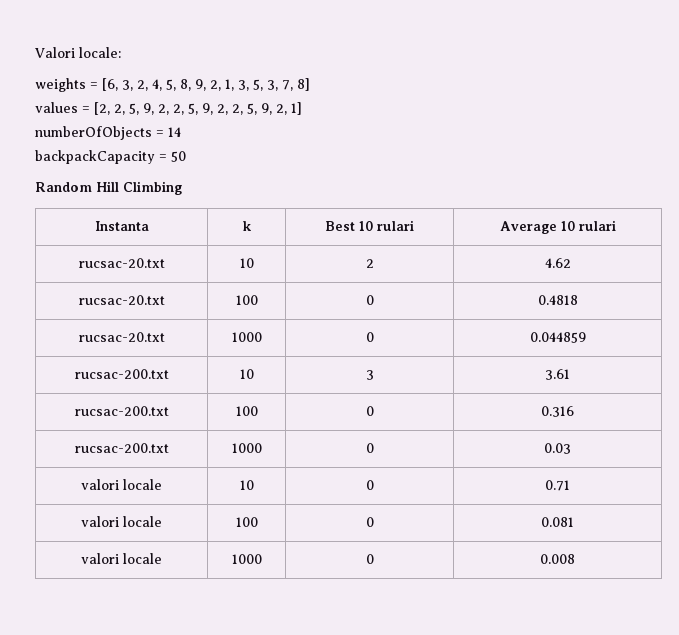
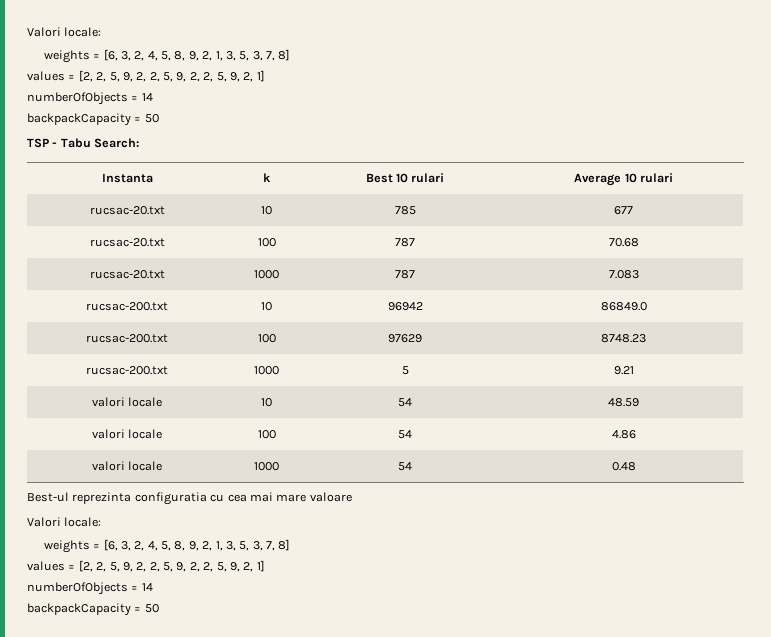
[35,181,182,195] Random Hill Climbing -> [27,138,140,148] TSP - Tabu Search:
[365,259,374,268] [544,258,571,268] 2 | 4.62 -> [394,206,416,215] [614,206,633,215] 785 | 677
[365,295,374,305] [537,295,578,305] 0 | 0.4818 -> [395,238,415,247] [608,238,639,247] 787 | 70.68
[365,332,374,342] [529,332,586,343] 0 | 0.044859 -> [395,270,415,279] [608,270,639,279] 787 | 7.083
[365,370,374,380] [545,369,570,380] 3 | 3.61 -> [387,302,423,311] [600,302,647,311] 96942 | 86849.0
[365,406,374,416] [541,406,574,417] 0 | 0.316 -> [388,334,422,343] [601,334,646,343] 97629 | 8748.23
[365,443,374,453] [544,443,571,454] 0 | 0.03 -> [401,366,409,375] [613,366,634,375] 5 | 9.21
[365,480,374,490] [545,480,570,491] 0 | 0.71 -> [398,398,412,407] [608,398,639,407] 54 | 48.59
[365,517,374,527] [541,517,574,527] 0 | 0.081 -> [398,430,412,439] [611,430,636,439] 54 | 4.86
[365,554,374,564] [540,554,575,564] 0 | 0.008 -> [398,462,412,471] [611,462,636,471] [27,492,352,505] [27,517,102,527] [43,539,291,553] [27,560,265,572] [27,582,153,595] [27,603,159,616] 54 | 0.48 // Best-ul reprezinta configuratia cu cea mai mare valoare // Valori locale: // weights = [6, 3, 2, 4, 5, 8, 9, 2, 1, 3, 5, 3, 7, 8] // values = [2, 2, 5, 9, 2, 2, 5, 9, 2, 2, 5, 9, 2, 1] // numberOfObjects = 14 // backpackCapacity = 50

